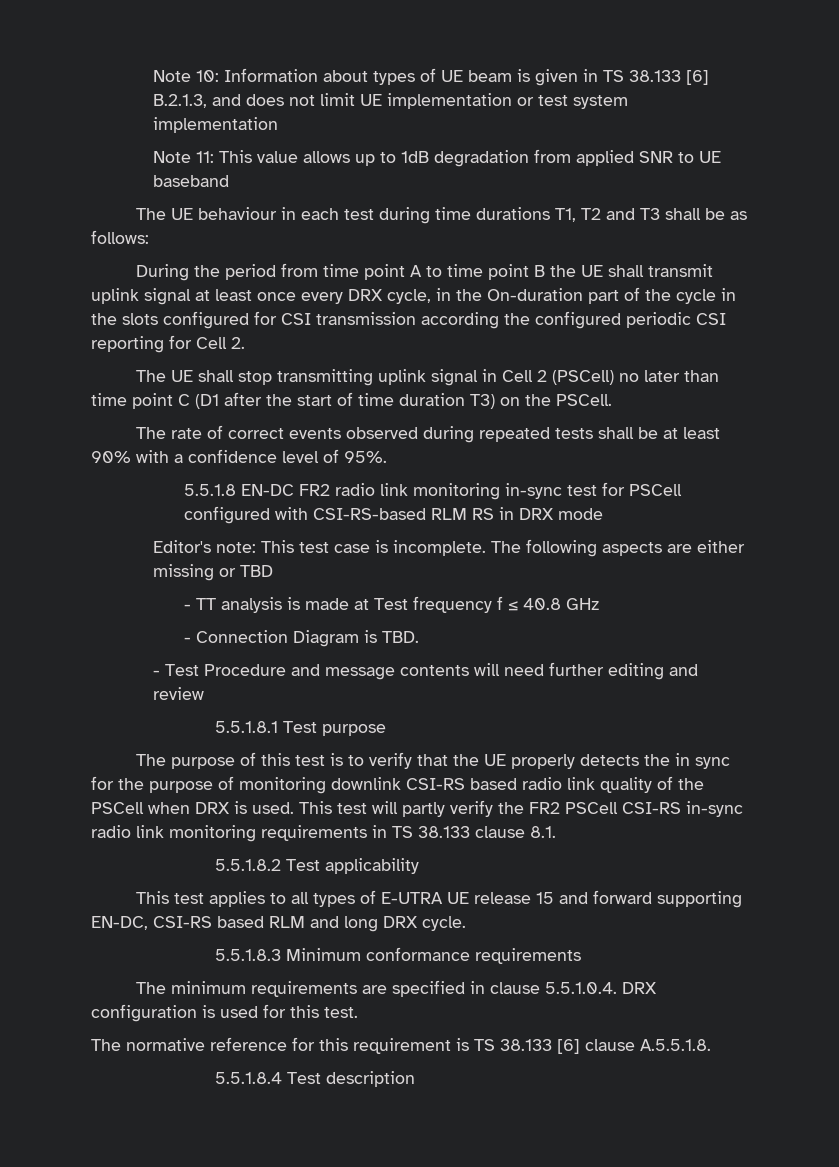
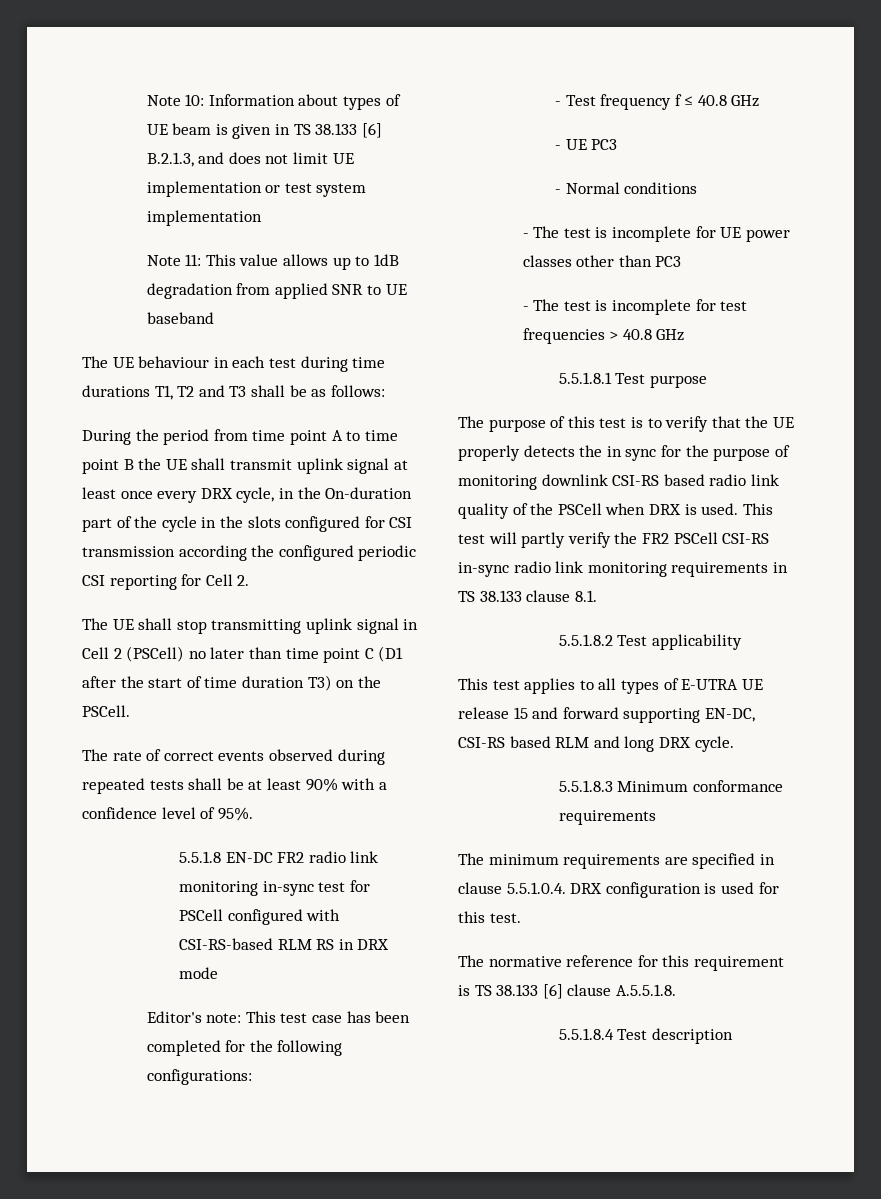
[374,539,745,557] [152,564,273,581] [183,597,369,613] is incomplete. The following aspects are either missing or TBD // - TT analysis is made at -> [346,1011,411,1023] [146,1040,343,1056] [146,1069,252,1085] [554,101,561,106] has been completed for the following configurations: // -
[195,630,419,647] [152,662,698,680] [152,687,204,700] Connection Diagram is TBD. // - Test Procedure and message contents will need further editing and review -> [565,139,618,150] [554,182,698,194] [522,226,790,242] [522,255,682,267] [522,299,748,315] [522,328,685,344] UE PC3 // - Normal conditions // - The test is incomplete for UE power classes other than PC3 // - The test is incomplete for test frequencies > 40.8 GHz

